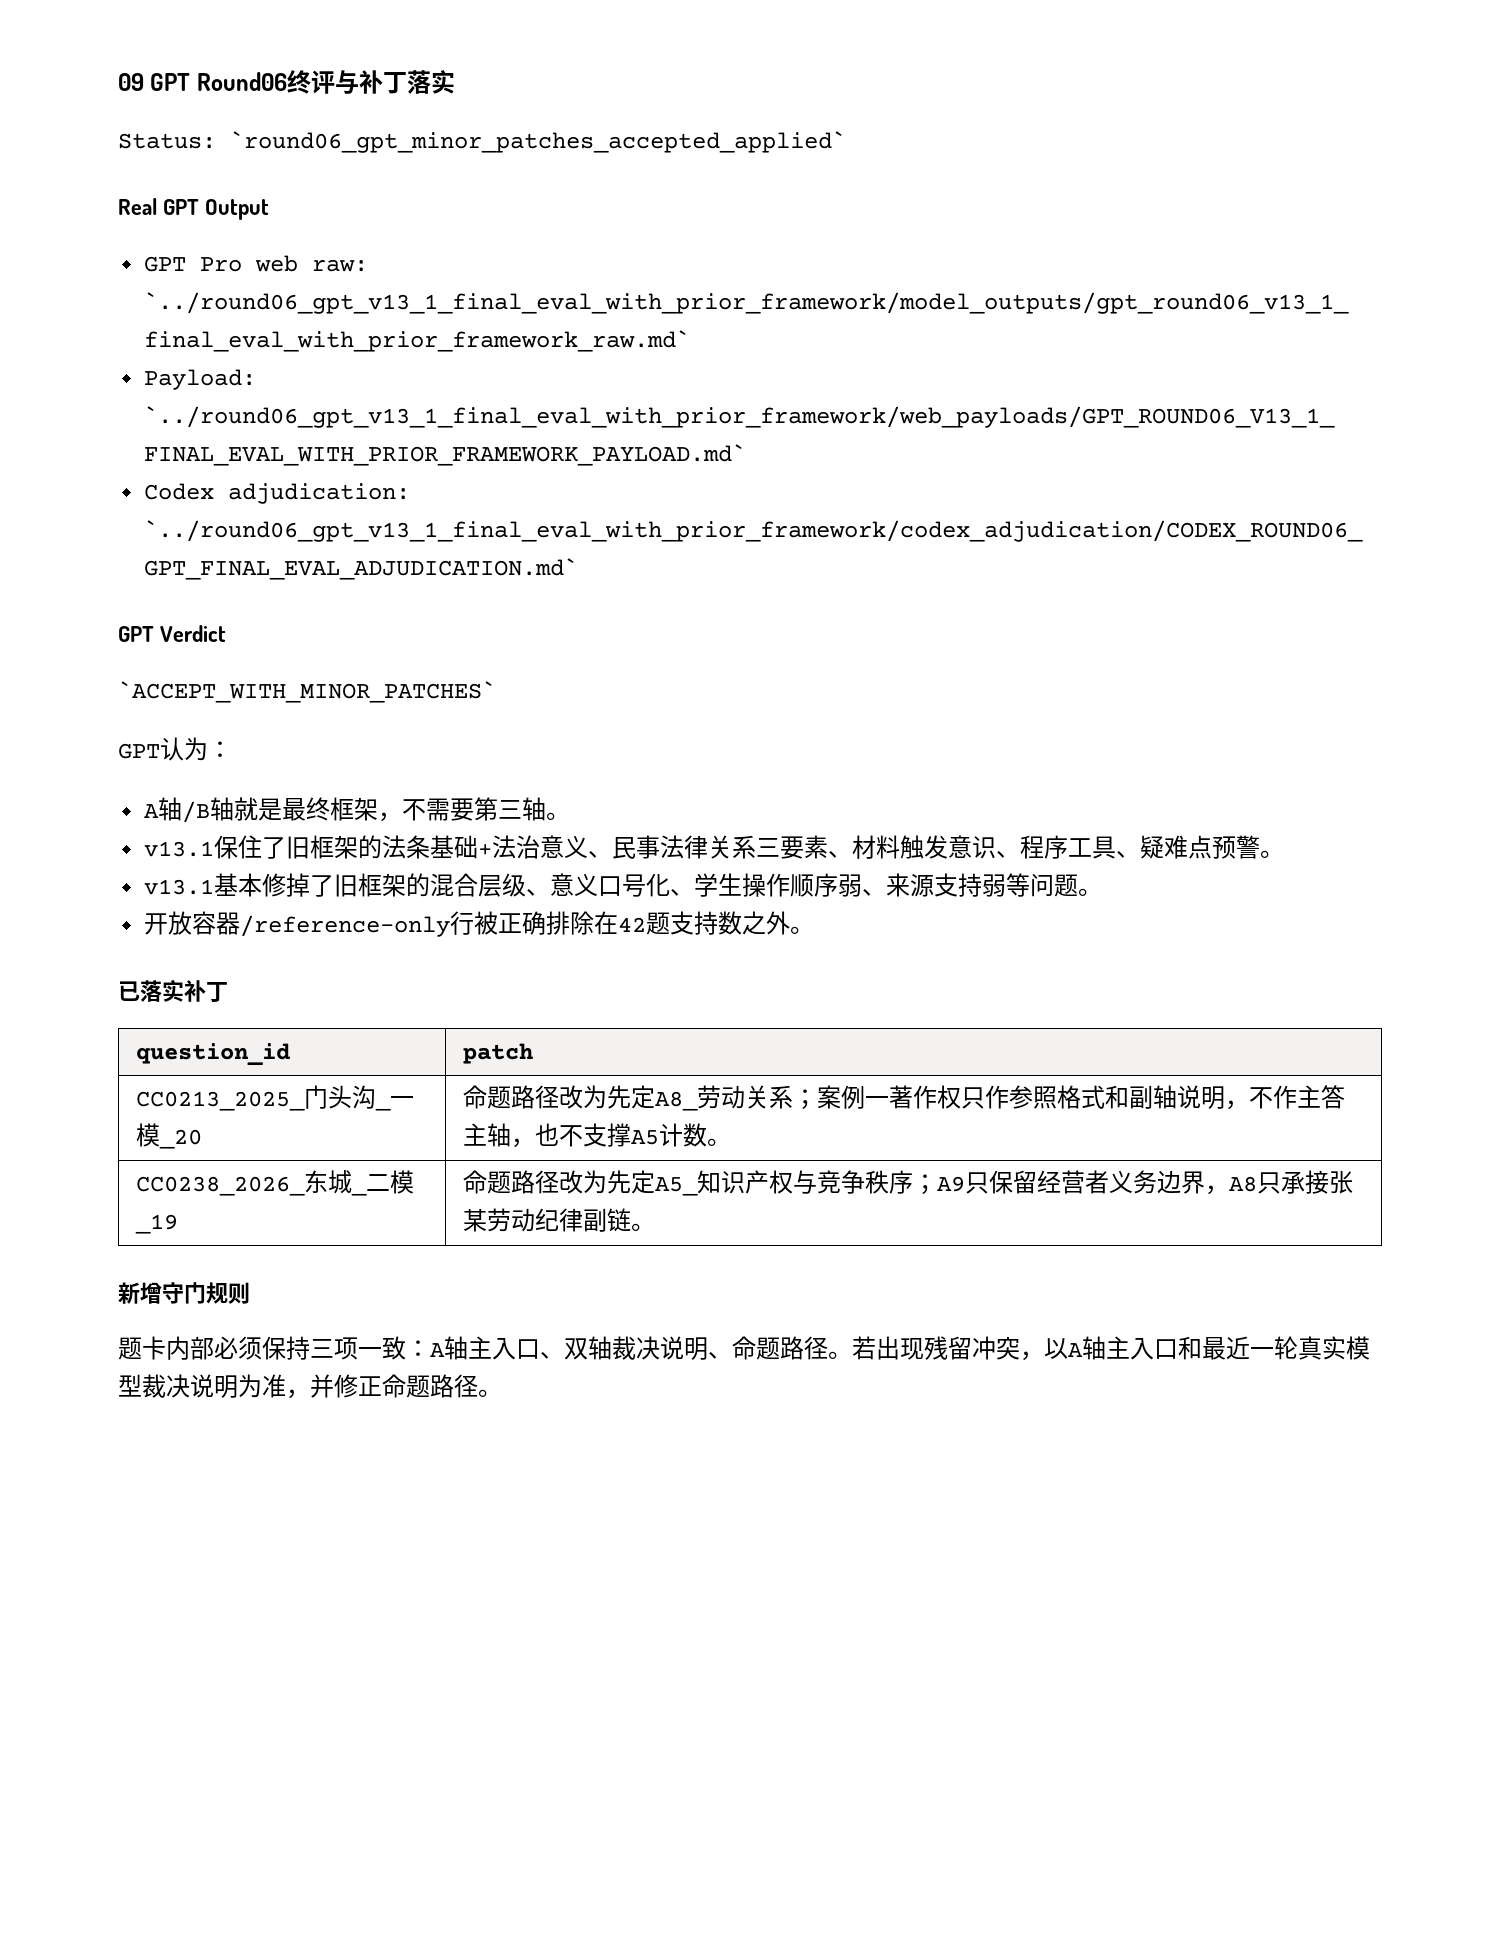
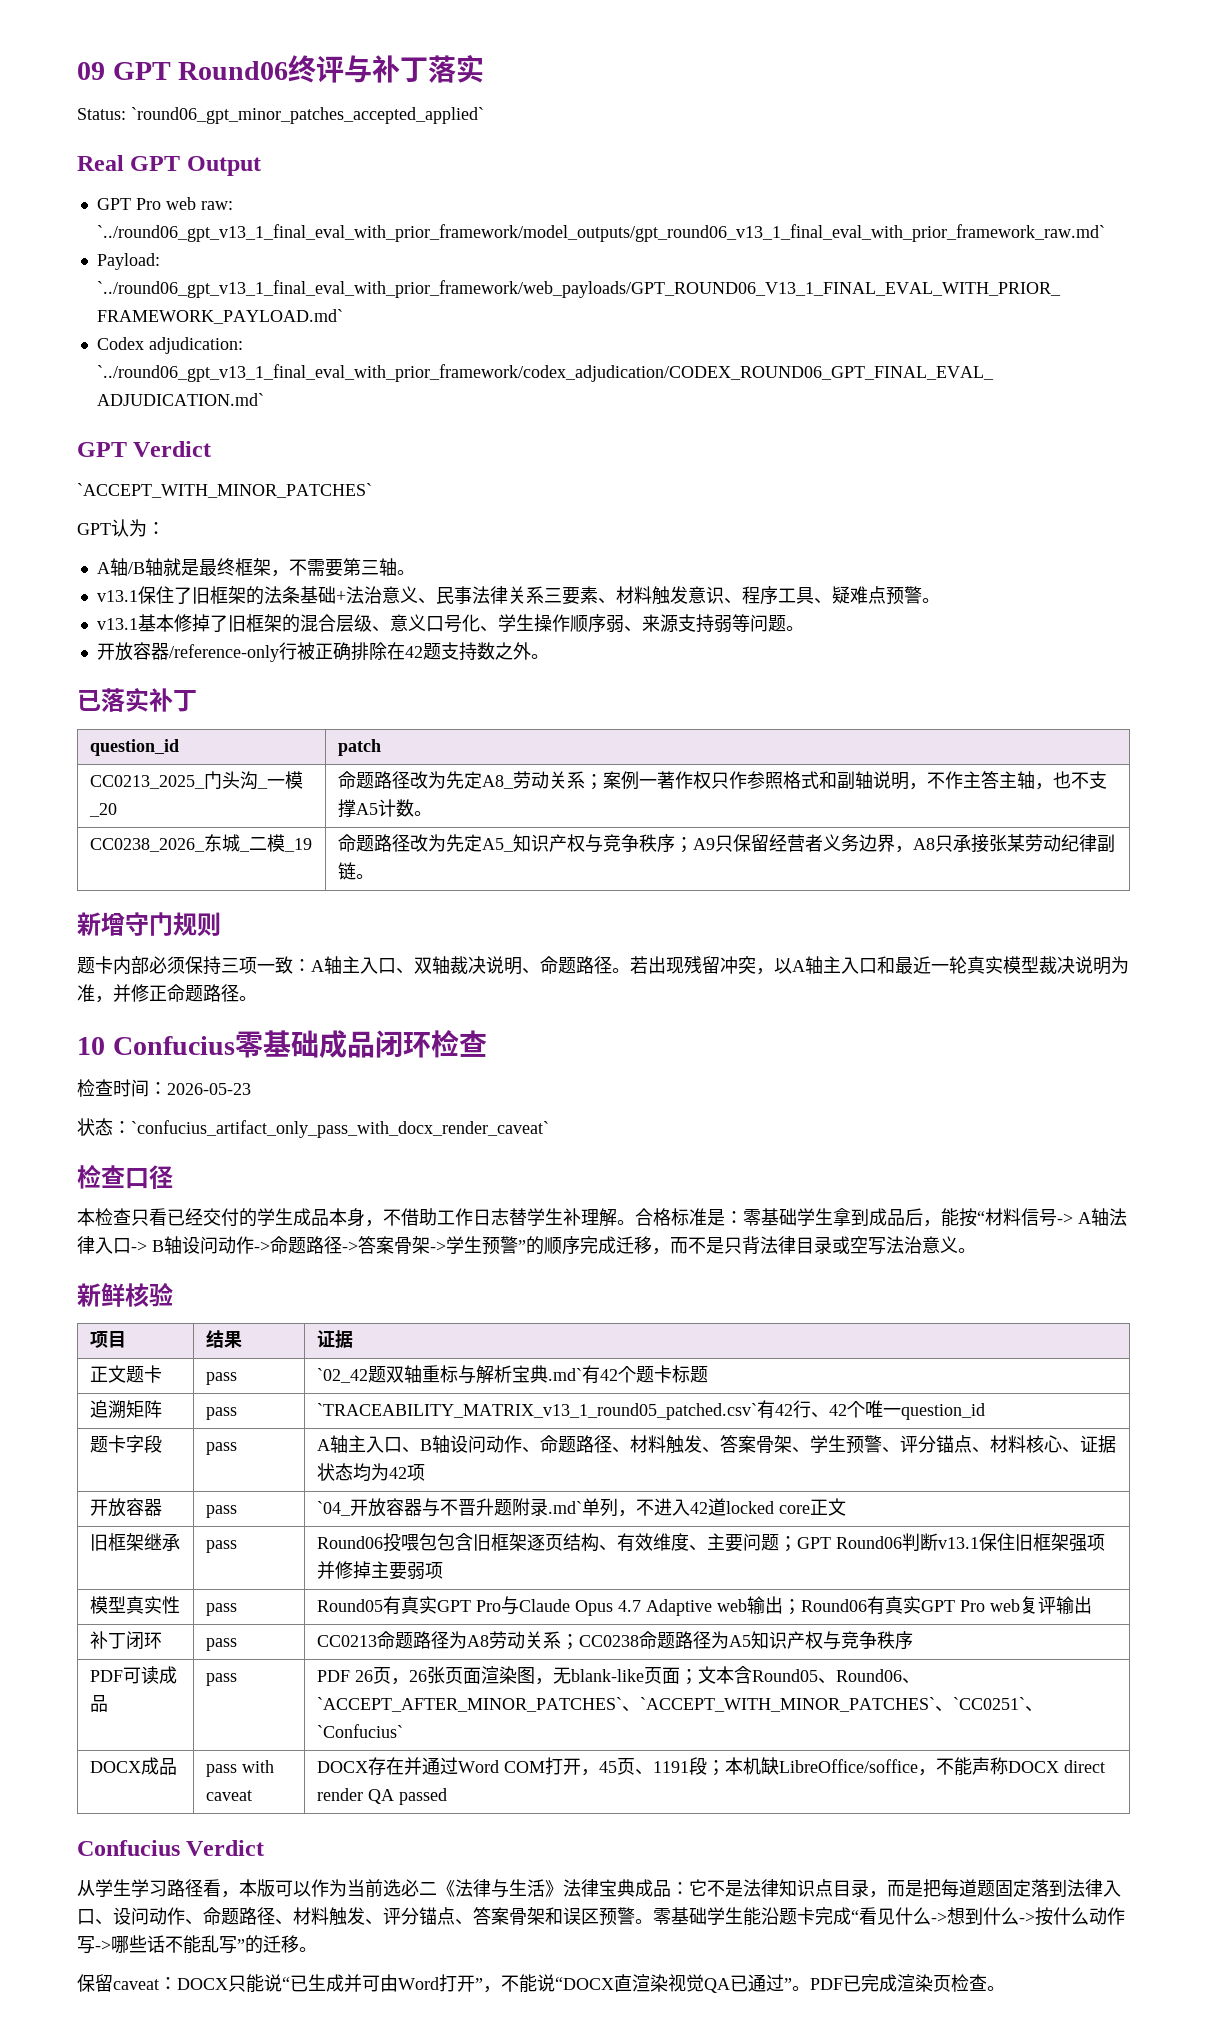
(502, 1393) none -> [77,1030,487,1058] [77,1079,251,1097] [77,1118,549,1138] [77,1164,173,1189] [77,1208,1127,1227] [77,1236,976,1255] [77,1282,173,1307] [90,1331,127,1348] [206,1330,243,1348] [317,1330,354,1348] [90,1365,163,1383] [206,1372,238,1385] [317,1365,709,1384] [90,1400,163,1418] [206,1407,238,1420] [317,1400,986,1420] [90,1435,163,1453] [206,1442,238,1455] [317,1435,1117,1454] [317,1463,426,1482] [90,1498,163,1517] [206,1505,238,1518] [317,1498,847,1517] [90,1533,181,1551] [206,1540,238,1553] [317,1533,1106,1552] [317,1561,444,1580] [90,1596,181,1614] [206,1603,238,1616] [317,1596,1093,1616] [90,1631,163,1650] [206,1638,238,1651] [317,1631,914,1650] [90,1666,178,1684] [90,1695,109,1712] [206,1673,238,1686] [317,1666,921,1685] [317,1697,1044,1712] [317,1724,404,1738] [90,1757,178,1775] [206,1760,275,1777] [206,1790,253,1801] [317,1757,1106,1776] [317,1788,448,1805] [77,1840,265,1856] [77,1879,1121,1898] [77,1907,1125,1926] [77,1935,317,1954] [77,1974,1005,1993] // 10 Confucius零基础成品闭环检查 // 检查时间：2026-05-23 // 状态：`confucius_artifact_only_pass_with_docx_render_caveat` // 检查口径 // 本检查只看已经交付的学生成品本身，不借助工作日志替学生补理解。合格标准是：零基础学生拿到成品后，能按“材料信号-> A轴法律入口-> B轴设问动作->命题路径->答案骨架->学生预警”的顺序完成迁移，而不是只背法律目录或空写法治意义。 // 新鲜核验 // 项目 | 结果 | 证据 // 正文题卡 | pass | `02_42题双轴重标与解析宝典.md`有42个题卡标题 // 追溯矩阵 | pass | `TRACEABILITY_MATRIX_v13_1_round05_patched.csv`有42行、42个唯一question_id // 题卡字段 | pass | A轴主入口、B轴设问动作、命题路径、材料触发、答案骨架、学生预警、评分锚点、材料核心、证据状态均为42项 // 开放容器 | pass | `04_开放容器与不晋升题附录.md`单列，不进入42道locked core正文 // 旧框架继承 | pass | Round06投喂包包含旧框架逐页结构、有效维度、主要问题；GPT Round06判断v13.1保住旧框架强项并修掉主要弱项 // 模型真实性 | pass | Round05有真实GPT Pro与Claude Opus 4.7 Adaptive web输出；Round06有真实GPT Pro web复评输出 // 补丁闭环 | pass | CC0213命题路径为A8劳动关系；CC0238命题路径为A5知识产权与竞争秩序 // PDF可读成品 | pass | PDF 26页，26张页面渲染图，无blank-like页面；文本含Round05、Round06、`ACCEPT_AFTER_MINOR_PATCHES`、`ACCEPT_WITH_MINOR_PATCHES`、`CC0251`、`Confucius` // DOCX成品 | pass with caveat | DOCX存在并通过Word COM打开，45页、1191段；本机缺LibreOffice/soffice，不能声称DOCX direct render QA passed // Confucius Verdict // 从学生学习路径看，本版可以作为当前选必二《法律与生活》法律宝典成品：它不是法律知识点目录，而是把每道题固定落到法律入口、设问动作、命题路径、材料触发、评分锚点、答案骨架和误区预警。零基础学生能沿题卡完成“看见什么->想到什么->按什么动作写->哪些话不能乱写”的迁移。 // 保留caveat：DOCX只能说“已生成并可由Word打开”，不能说“DOCX直渲染视觉QA已通过”。PDF已完成渲染页检查。

